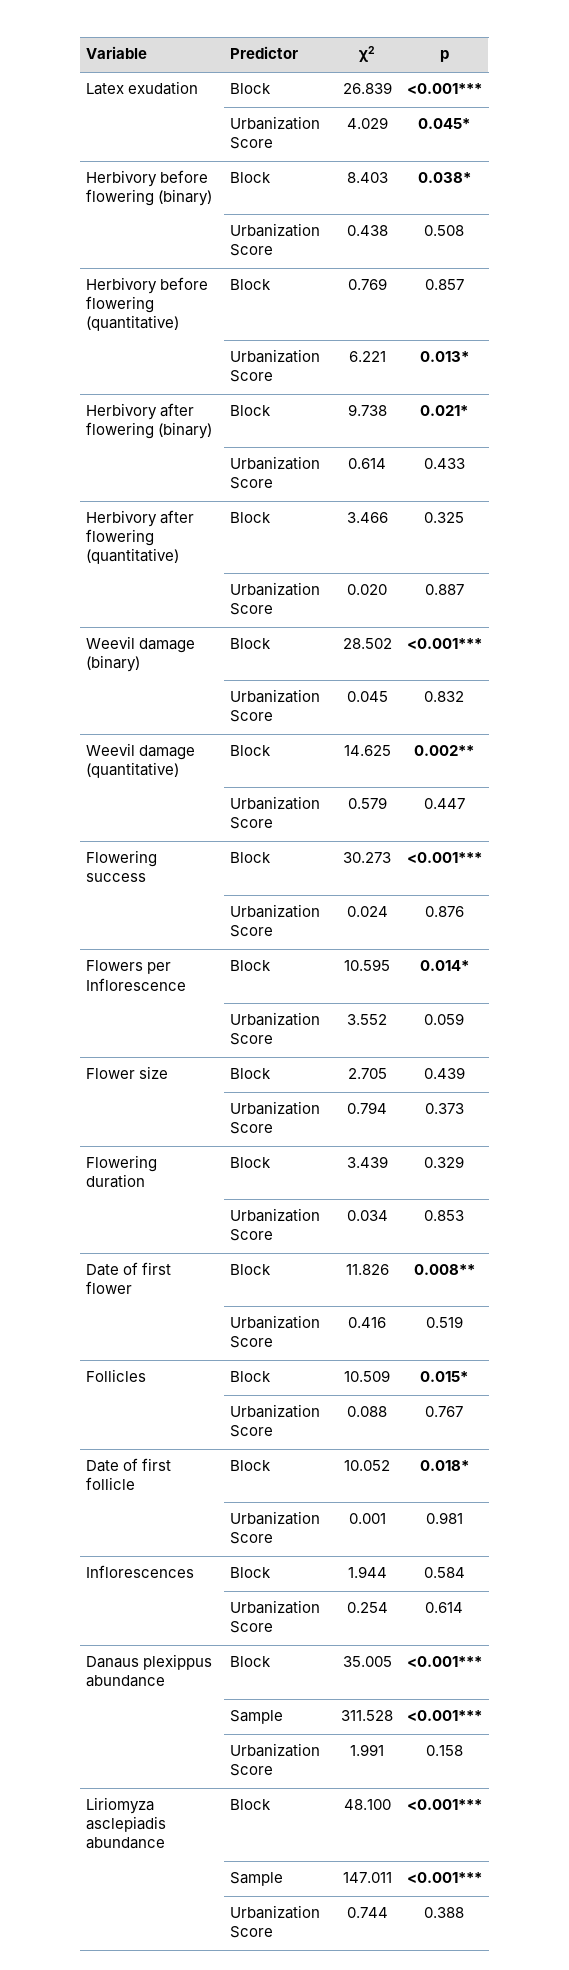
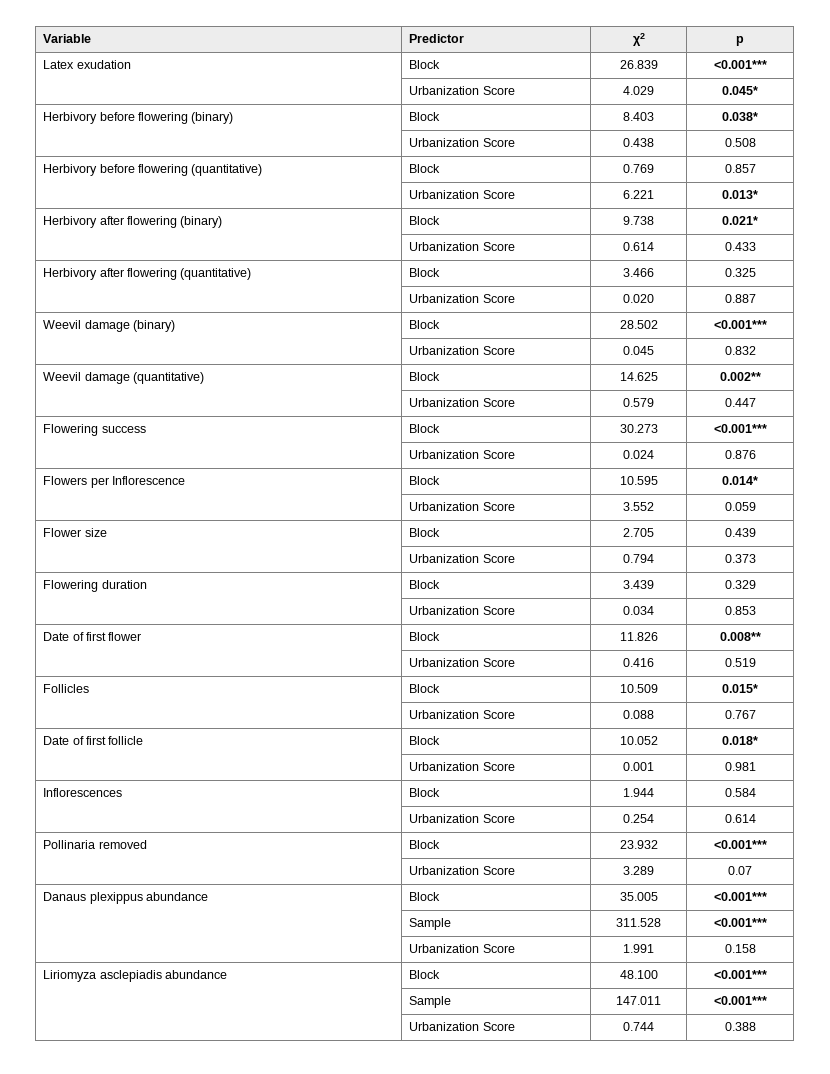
(463, 1607) none -> [43,840,147,849] [409,840,441,849] [619,840,658,849] [713,840,767,849] [409,866,515,875] [623,866,654,875] [728,866,752,875] // Pollinaria removed | Block | 23.932 | <0.001*** // | Urbanization Score | 3.289 | 0.07

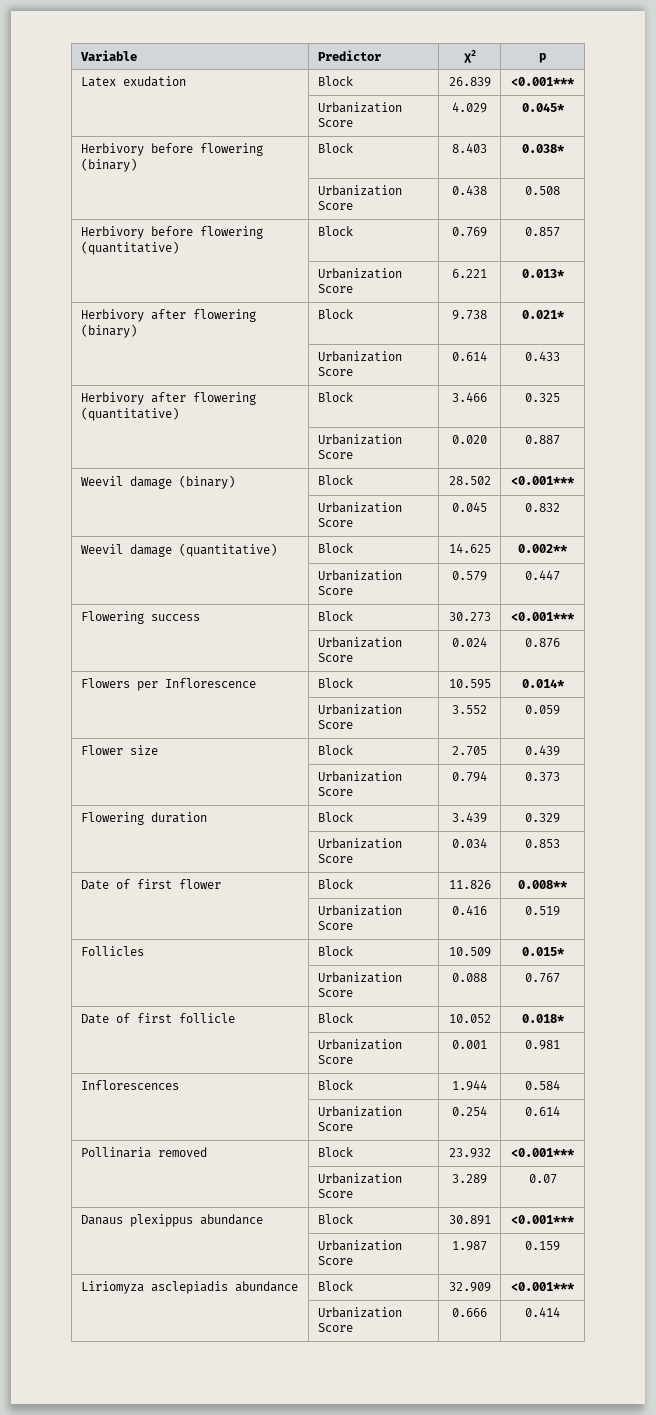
[619,892,658,901] [713,892,767,901] [409,918,452,930] [616,918,661,927] [713,918,767,927] [409,944,515,953] [623,944,654,953] [724,944,756,953] 35.005 | <0.001*** // | Sample | 311.528 | <0.001*** // | Urbanization Score | 1.991 | 0.158 -> [448,1215,491,1225] [511,1215,575,1224] [317,1240,402,1251] [317,1256,353,1265] [452,1241,487,1251] [525,1241,560,1251] 30.891 | <0.001*** // | Urbanization Score | 1.987 | 0.159
[619,970,658,979] [713,970,767,979] [409,996,452,1008] [616,996,661,1005] [713,996,767,1005] [409,1022,515,1031] [623,1022,654,1031] [724,1022,756,1031] 48.100 | <0.001*** // | Sample | 147.011 | <0.001*** // | Urbanization Score | 0.744 | 0.388 -> [448,1282,491,1292] [511,1282,575,1291] [317,1307,402,1318] [317,1323,353,1332] [452,1308,487,1317] [525,1307,560,1317] 32.909 | <0.001*** // | Urbanization Score | 0.666 | 0.414

